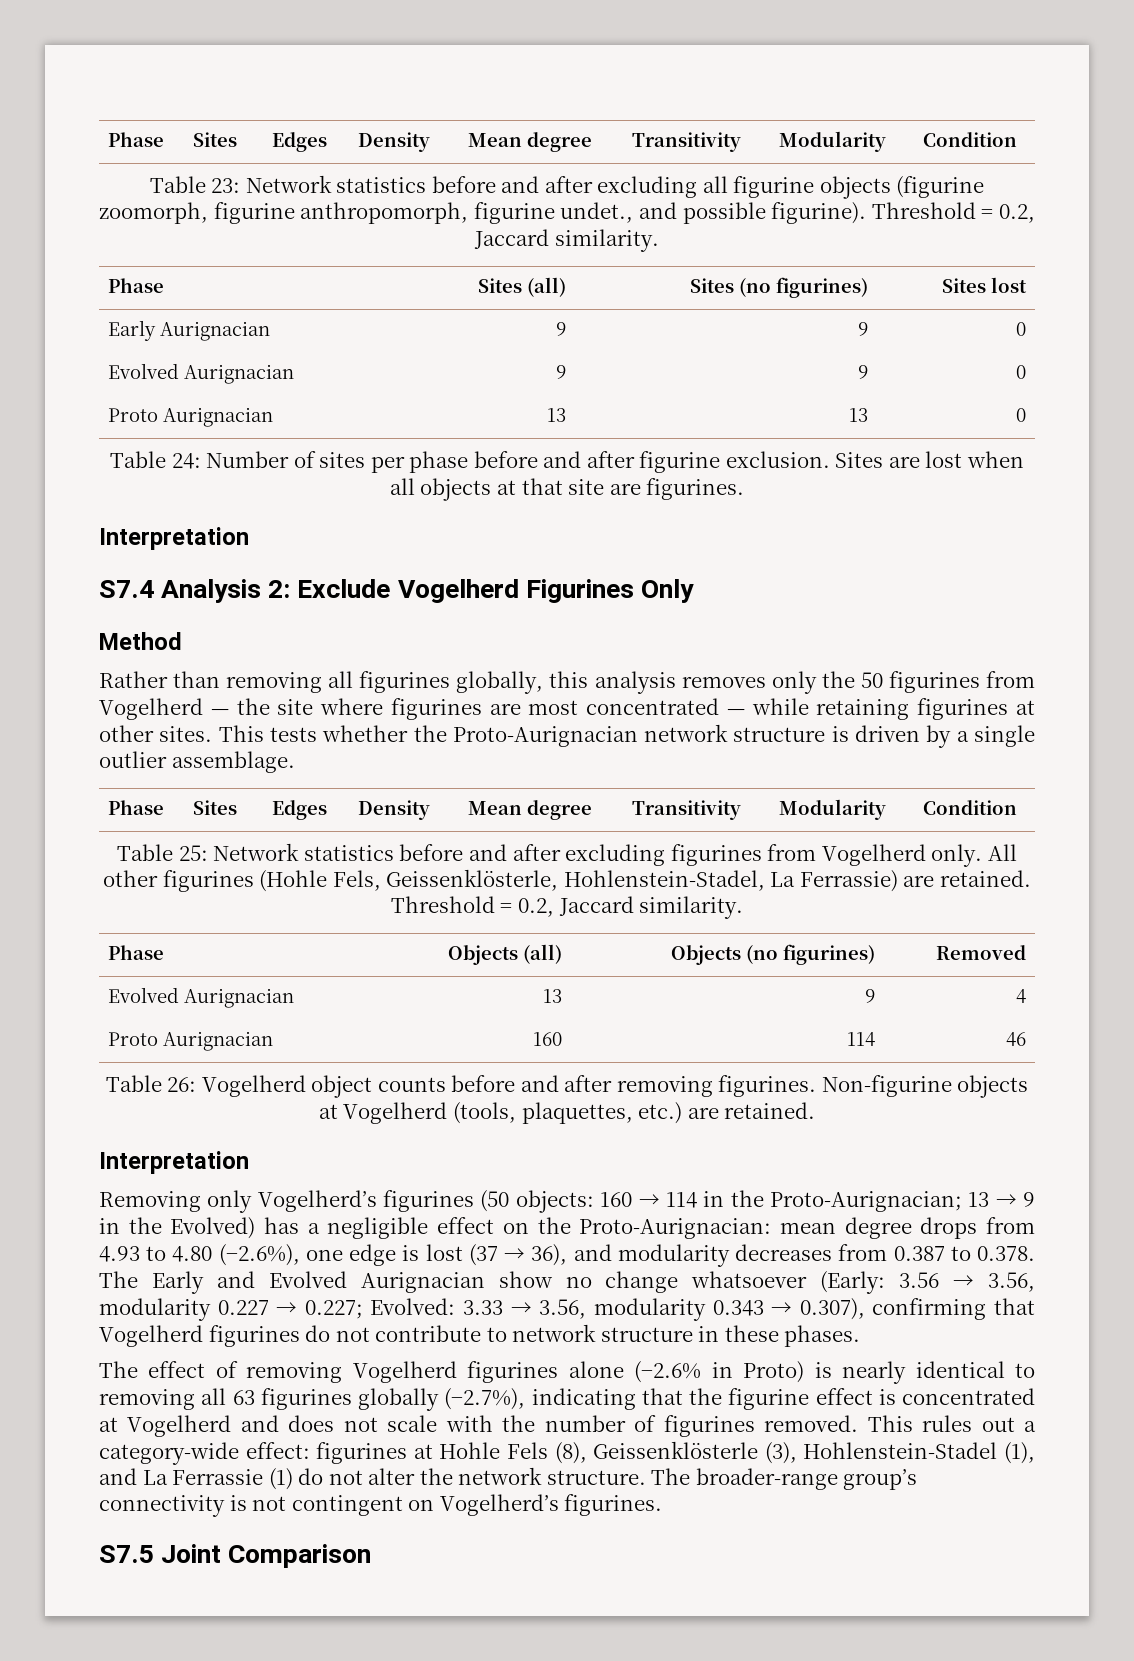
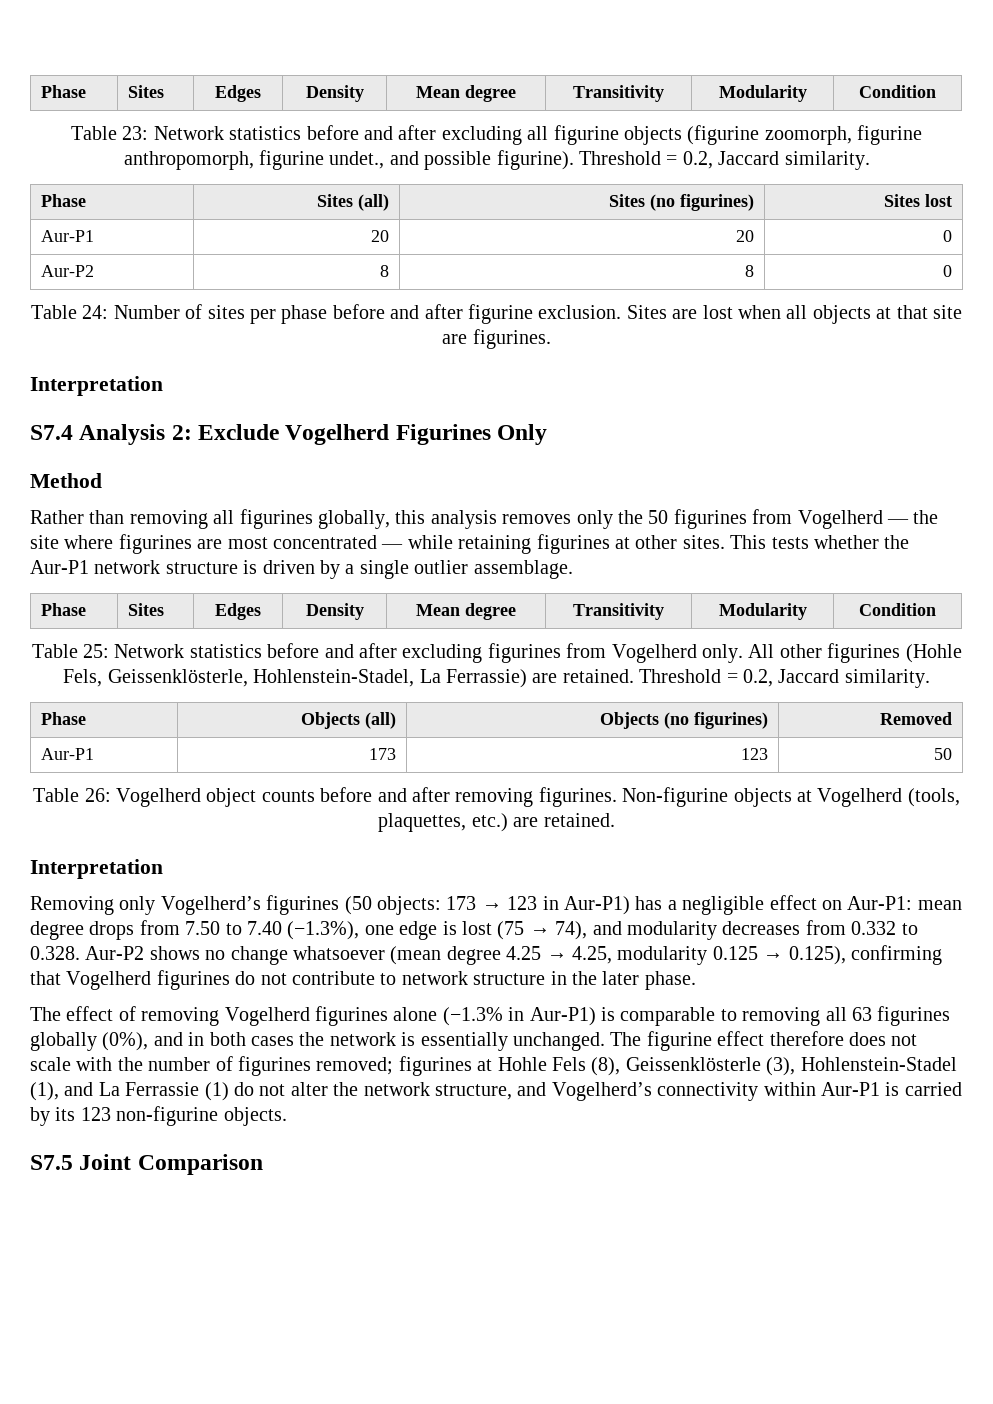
[107,320,270,341] [556,322,567,336] [858,322,869,336] [1016,322,1027,336] [107,363,294,384] [556,365,567,379] [858,365,869,379] [1016,365,1027,379] [107,407,273,427] [547,408,567,422] [849,408,869,422] Early Aurignacian | 9 | 9 | 0 // Evolved Aurignacian | 9 | 9 | 0 // Proto Aurignacian | 13 | 13 -> [41,230,95,242] [370,230,389,242] [735,230,754,242] [942,230,952,242] [41,265,95,277] [379,265,389,277] [744,265,754,277] Aur-P1 | 20 | 20 | 0 // Aur-P2 | 8 | 8
[452,726,638,747] Proto-Aurignacian -> [30,560,89,574] Aur-P1
[107,987,294,1008] [543,989,563,1003] [865,989,876,1003] [1016,989,1027,1003] [107,1031,273,1051] [533,1032,563,1046] [847,1032,876,1046] [1006,1032,1027,1046] Evolved Aurignacian | 13 | 9 | 4 // Proto Aurignacian | 160 | 114 | 46 -> [41,748,95,760] [368,748,396,760] [740,748,768,760] [933,748,952,760] Aur-P1 | 173 | 123 | 50
[600,1190,1036,1212] [99,1217,256,1239] 160 → 114 in the Proto-Aurignacian; 13 → 9 in the Evolved) -> [446,896,630,915] 173 → 123 in Aur-P1)
[537,1217,772,1239] the Proto-Aurignacian: -> [847,896,913,910] Aur-P1:
[99,1244,300,1266] 4.93 to 4.80 (−2.6%), -> [185,921,360,940] 7.50 to 7.40 (−1.3%),
[468,1244,568,1266] (37 → 36), -> [497,921,588,940] (75 → 74),
[893,1246,1036,1261] [99,1271,1035,1294] [99,1298,865,1321] 0.387 to 0.378. The Early and Evolved Aurignacian show no change whatsoever (Early: 3.56 → 3.56, modularity 0.227 → 0.227; Evolved: 3.33 → 3.56, modularity 0.343 → 0.307), -> [851,921,918,935] [30,946,846,965] 0.332 to 0.328. Aur-P2 shows no change whatsoever (mean degree 4.25 → 4.25, modularity 0.125 → 0.125),
[724,1325,861,1347] these phases. -> [571,971,696,990] the later phase.
[634,1361,1005,1384] (−2.6% in Proto) is nearly identical -> [442,1007,716,1026] (−1.3% in Aur-P1) is comparable
[444,1388,1035,1410] [99,1415,279,1437] (−2.7%), indicating that the figurine effect is concentrated at Vogelherd and -> [102,1031,844,1051] (0%), and in both cases the network is essentially unchanged. The figurine effect therefore
[764,1415,1037,1432] [99,1442,310,1465] removed. This rules out a category-wide effect: -> [316,1057,394,1075] removed;
[546,1468,918,1490] [99,1494,663,1517] structure. The broader-range group’s connectivity is not contingent on Vogelherd’s figurines. -> [434,1082,962,1101] [30,1106,287,1126] structure, and Vogelherd’s connectivity within Aur-P1 is carried by its 123 non-figurine objects.

